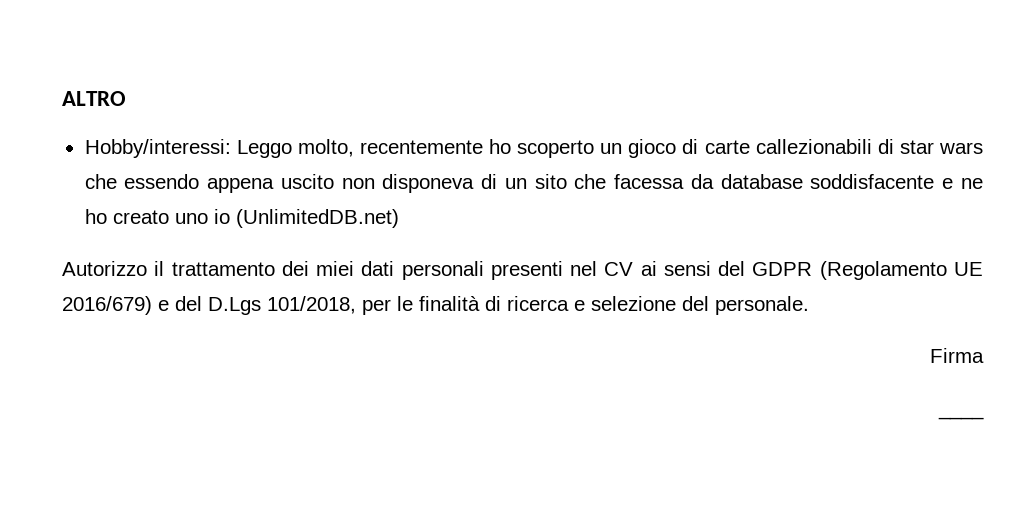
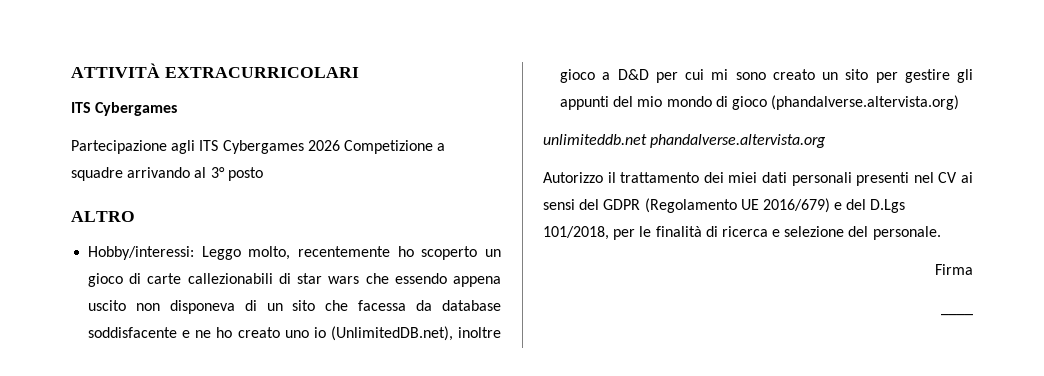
(62, 98) none -> [71,63,359,78] [71,102,178,116] [71,140,446,154] [71,167,263,181] ATTIVITÀ EXTRACURRICOLARI // ITS Cybergames // Partecipazione agli ITS Cybergames 2026 Competizione a squadre arrivando al 3° posto //
[235,209,399,228] (UnlimitedDB.net) -> [330,326,501,341] [560,69,973,83] [560,95,960,110] [543,134,827,148] (UnlimitedDB.net), inoltre gioco a D&D per cui mi sono creato un sito per gestire gli appunti del mio mondo di gioco (phandalverse.altervista.org) // unlimiteddb.net phandalverse.altervista.org

